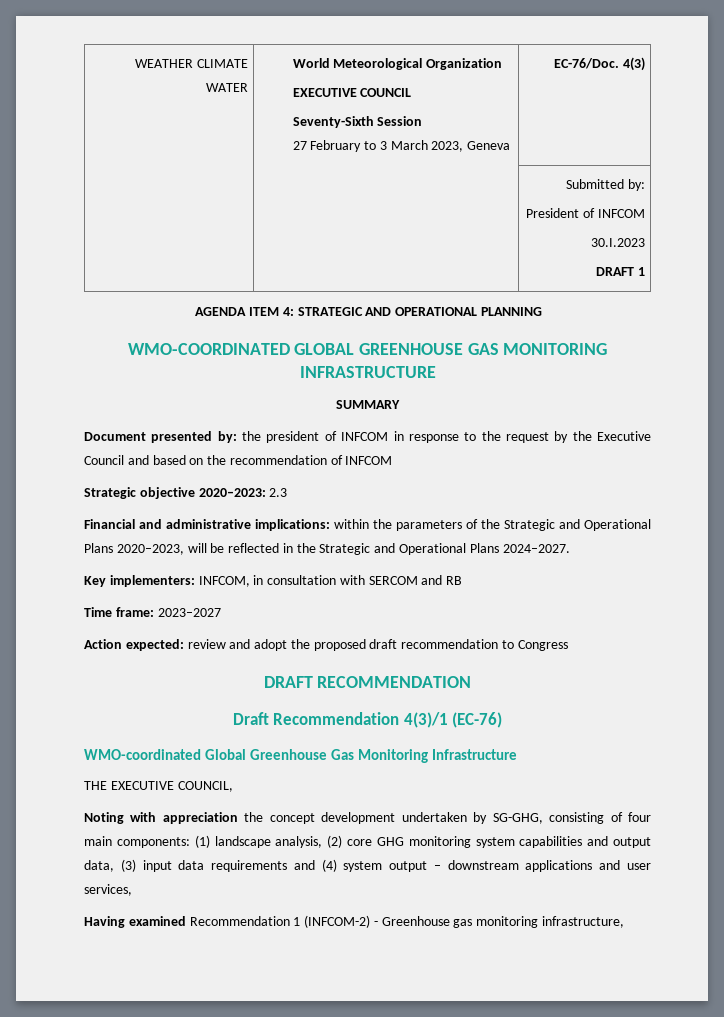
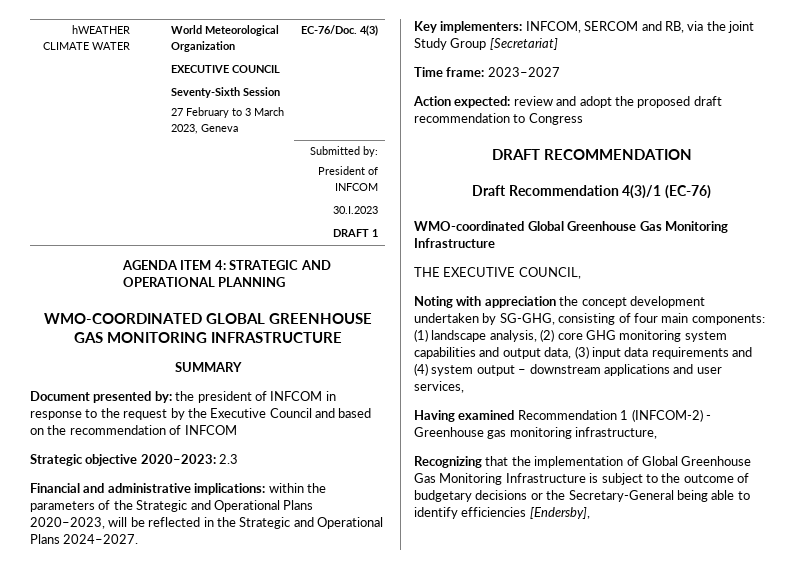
[135,59,194,68] WEATHER -> [72,25,131,34] hWEATHER
[253,575,463,585] in consultation with SERCOM and RB -> [584,21,754,33] [414,38,558,50] SERCOM and RB, via the joint Study Group [Secretariat]
(625, 922) none -> [414,456,752,468] [414,473,749,485] [414,490,750,502] [414,507,590,519] // Recognizing that the implementation of Global Greenhouse Gas Monitoring Infrastructure is subject to the outcome of budgetary decisions or the Secretary-General being able to identify efficiencies [Endersby],

